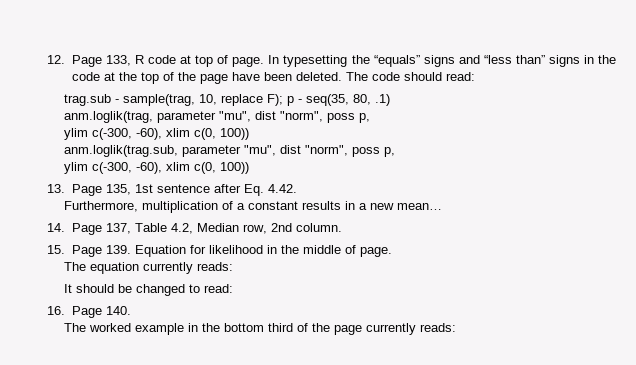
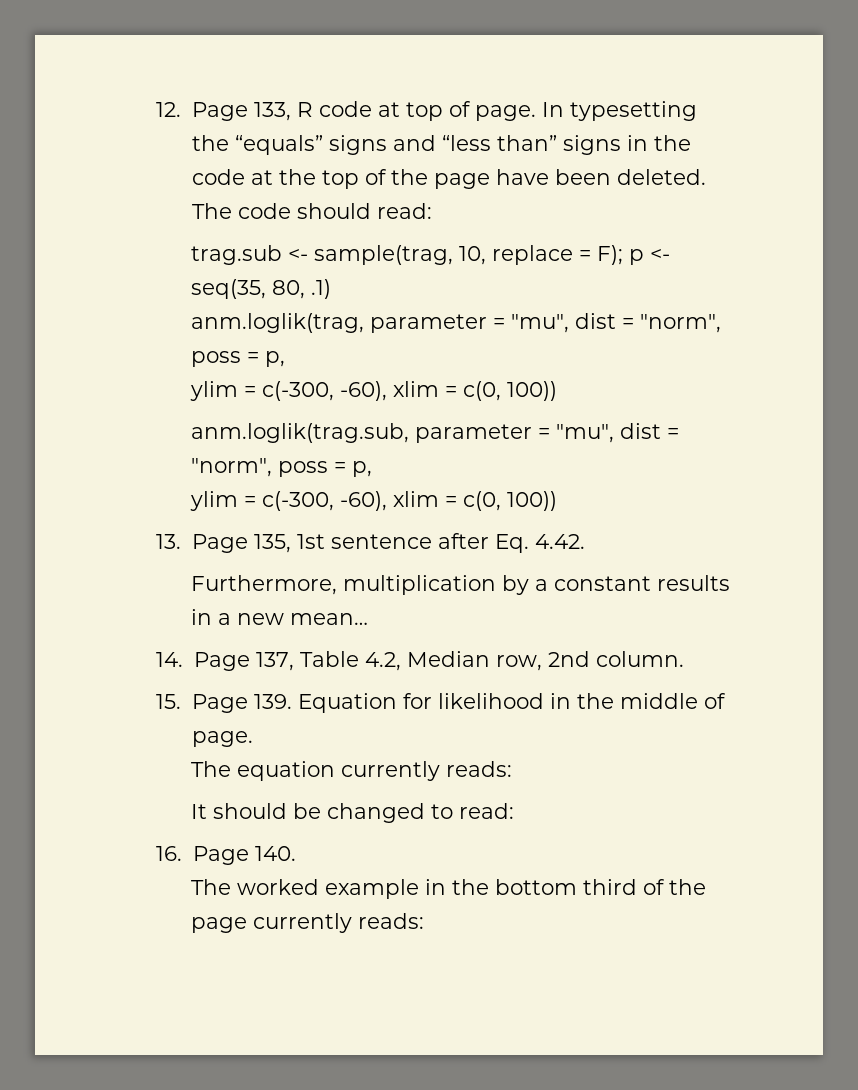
[114,99,119,103] - -> [288,249,309,261] <-
(263, 100) none -> [579,250,592,261] =
[297,99,302,103] - -> [650,249,671,261] <-
[218,111,370,123] [63,128,190,140] "mu", dist "norm", poss p, // ylim c(-300, -60), xlim -> [493,313,722,333] [191,351,286,367] [190,381,458,401] = "mu", dist = "norm", poss = p, // ylim = c(-300, -60), xlim =
[243,145,395,157] [63,162,190,174] "mu", dist "norm", poss p, // ylim c(-300, -60), xlim -> [538,423,680,443] [191,458,373,477] [190,491,458,511] = "mu", dist = "norm", poss = p, // ylim = c(-300, -60), xlim =
[221,201,233,210] of -> [502,575,530,595] by

